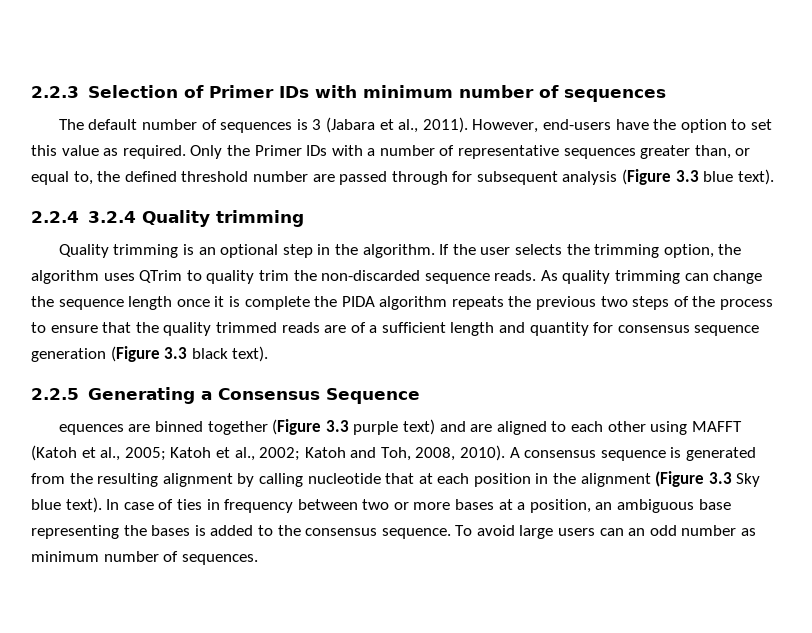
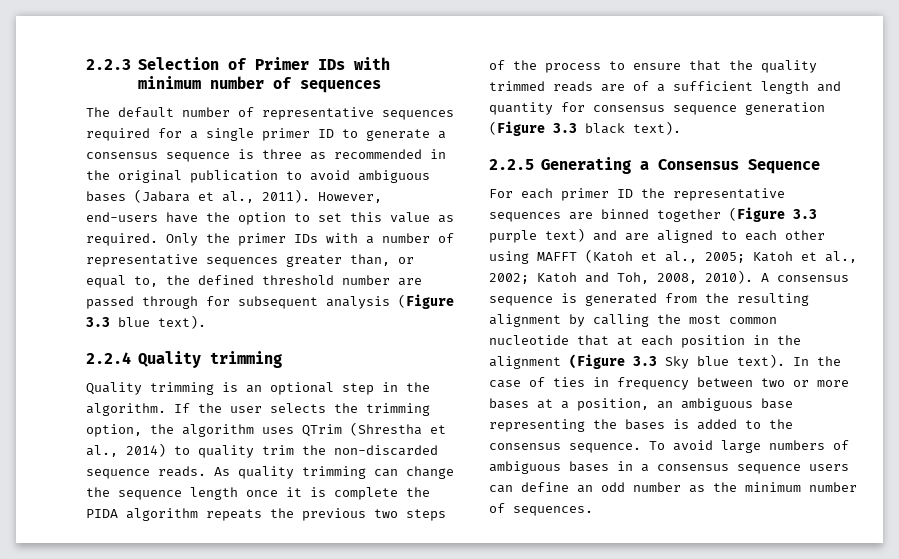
[220,119,322,133] sequences is 3 -> [262,107,454,120] [86,128,446,141] [86,149,446,162] [86,170,430,183] [86,191,126,202] representative sequences required for a single primer ID to generate a consensus sequence is three as recommended in the original publication to avoid ambiguous bases
[254,145,302,156] Primer -> [238,233,286,246] primer
[87,211,136,223] 3.2.4 -> (131, 358) none
(183, 276) none -> [350,422,446,436] [86,443,166,457] (Shrestha et al., 2014)
[58,424,124,435] equences -> [489,188,785,201] [489,212,561,222] For each primer ID the representative sequences
(303, 480) none -> [657,314,777,324] the most common
(120, 504) none -> [817,356,841,366] the
(554, 532) none -> [769,440,849,450] [489,461,801,474] numbers of ambiguous bases in a consensus sequence
(624, 532) none -> [521,482,569,492] define
(757, 532) none -> [713,482,737,492] the

